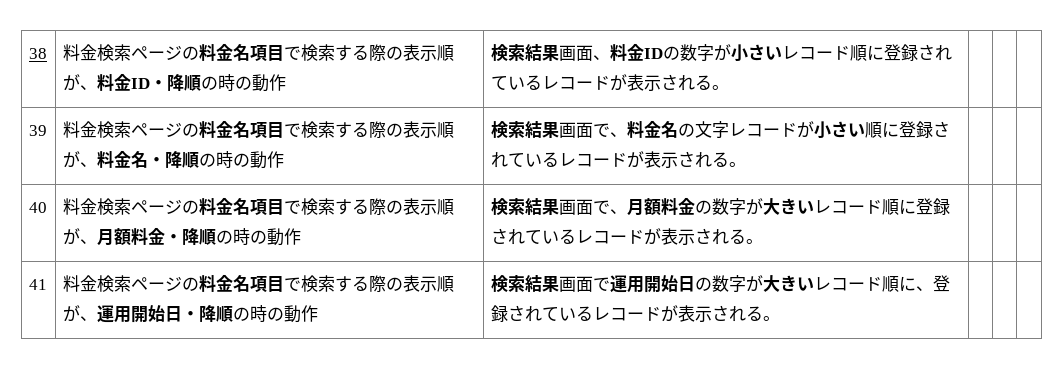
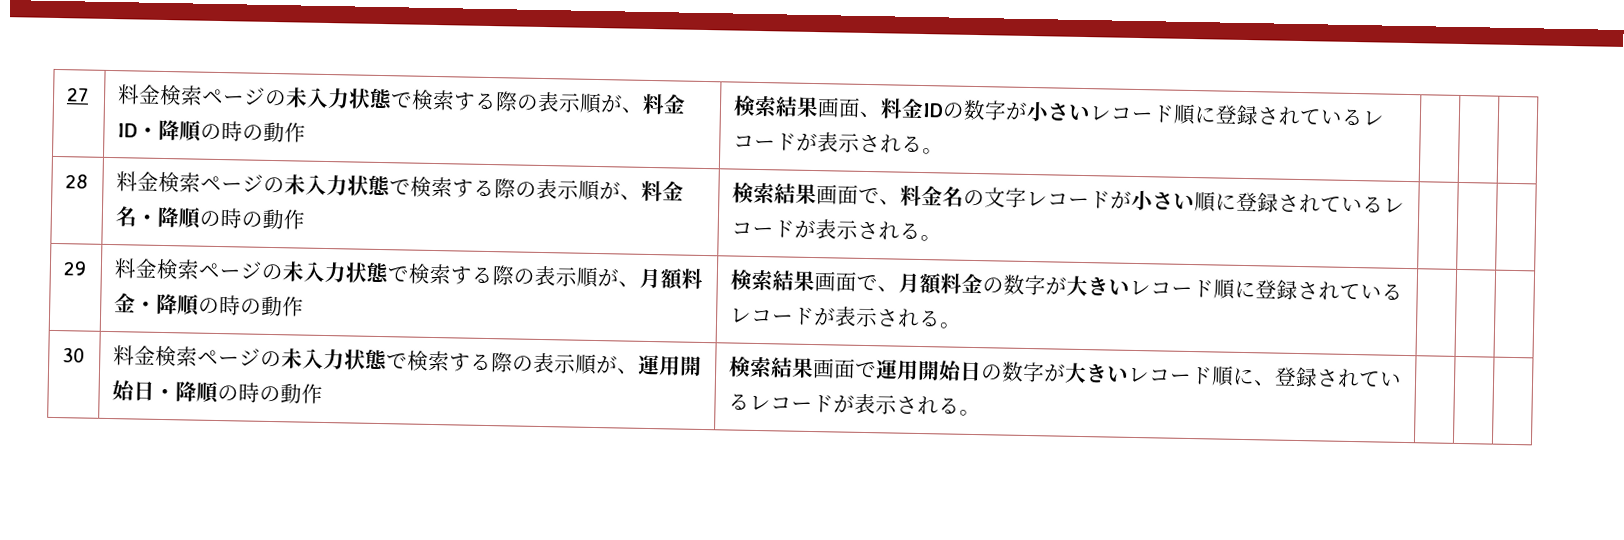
[28,48,47,59] [62,43,284,61] 38 | 料金検索ページの料金名項目 -> [66,87,90,102] [117,84,394,110] 27 | 料金検索ページの未入力状態
[28,125,47,136] [62,120,284,138] 39 | 料金検索ページの料金名項目 -> [65,174,89,189] [116,171,392,197] 28 | 料金検索ページの未入力状態
[28,202,47,213] [62,197,284,215] 40 | 料金検索ページの料金名項目 -> [63,261,88,276] [114,258,391,284] 29 | 料金検索ページの未入力状態
[28,279,47,290] [62,274,284,292] 41 | 料金検索ページの料金名項目 -> [62,347,86,363] [113,345,389,371] 30 | 料金検索ページの未入力状態

